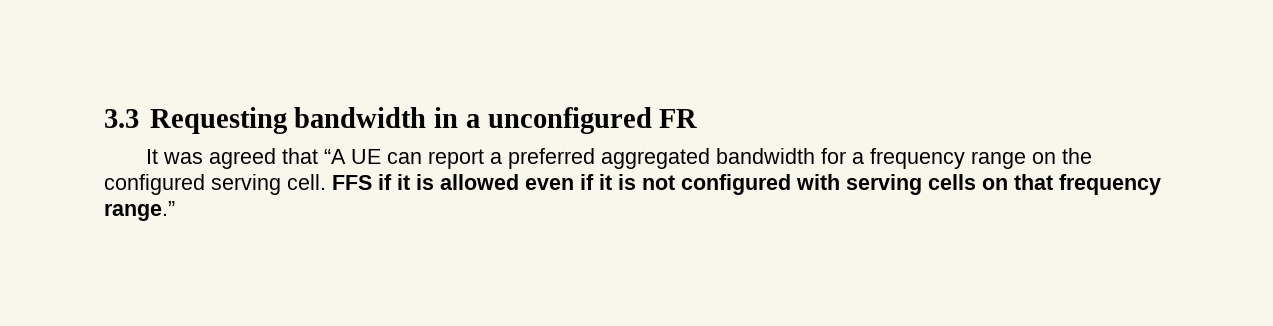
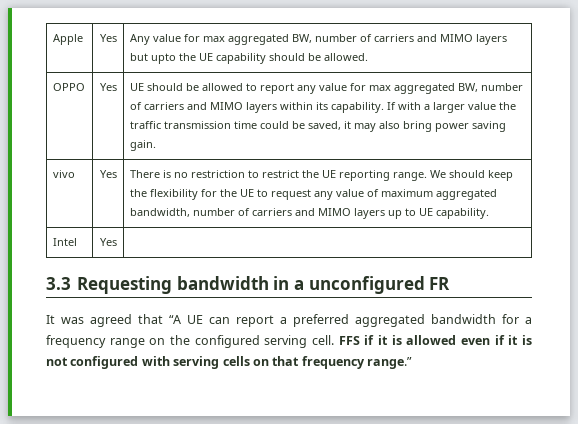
(104, 118) none -> [52,34,83,45] [99,34,117,42] [129,34,507,45] [129,53,368,64] [52,83,85,91] [99,83,117,91] [129,83,523,94] [129,102,516,113] [129,121,506,132] [129,140,156,151] [52,170,75,178] [99,170,117,178] [129,170,513,181] [129,189,497,200] [129,208,489,219] [52,238,77,246] [99,238,117,246] Apple | Yes | Any value for max aggregated BW, number of carriers and MIMO layers but upto the UE capability should be allowed. // OPPO | Yes | UE should be allowed to report any value for max aggregated BW, number of carriers and MIMO layers within its capability. If with a larger value the traffic transmission time could be saved, it may also bring power saving gain. // vivo | Yes | There is no restriction to restrict the UE reporting range. We should keep the flexibility for the UE to request any value of maximum aggregated bandwidth, number of carriers and MIMO layers up to UE capability. // Intel | Yes | //

